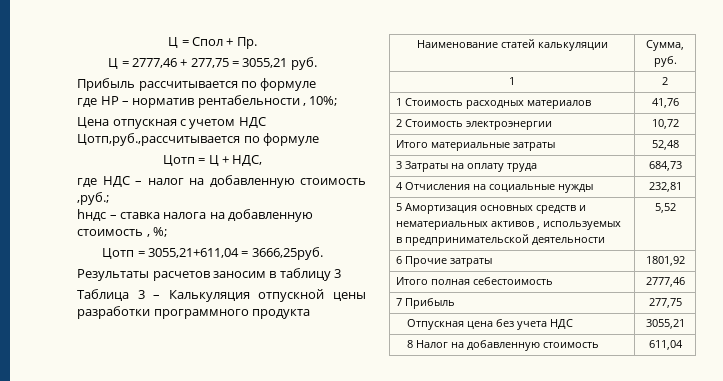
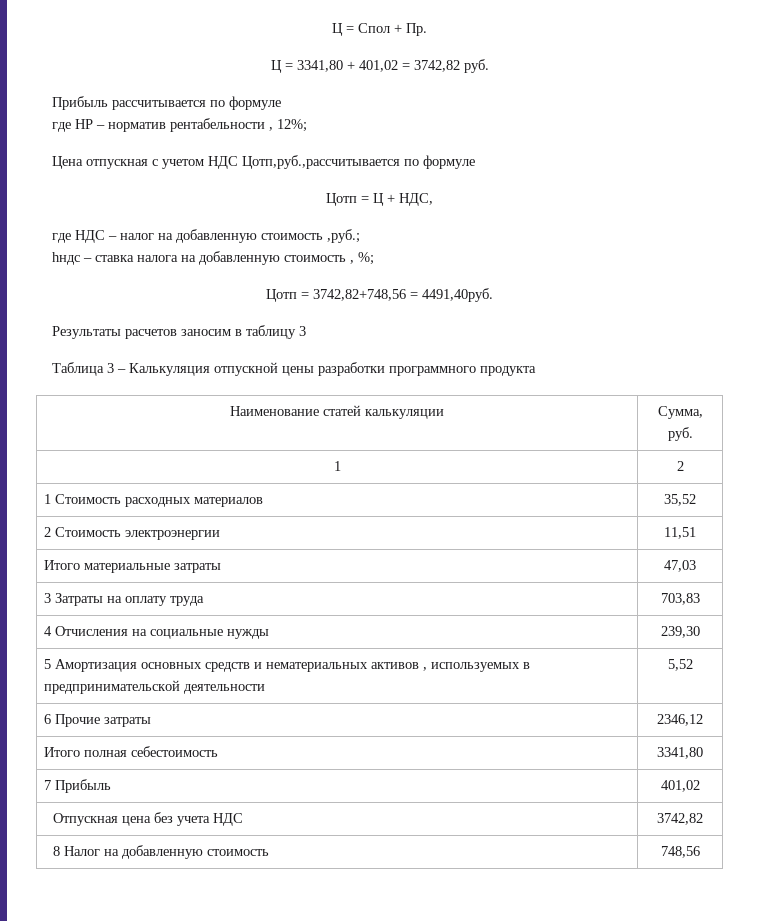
[131,58,288,68] 2777,46 + 277,75 = 3055,21 -> [296,60,460,72] 3341,80 + 401,02 = 3742,82
[309,96,338,106] 10%; -> [277,119,308,132] 12%;
[148,247,323,260] 3055,21+611,04 = 3666,25руб. -> [313,288,493,302] 3742,82+748,56 = 4491,40руб.
[651,98,679,108] 41,76 -> [664,494,696,506] 35,52
[651,119,679,129] 10,72 -> [664,527,696,539] 11,51
[651,140,679,150] 52,48 -> [664,560,696,572] 47,03
[648,161,682,171] 684,73 -> [660,593,700,605] 703,83
[648,182,682,192] 232,81 -> [660,626,700,638] 239,30
[645,256,685,266] 1801,92 -> [657,714,703,726] 2346,12
[645,277,685,287] 2777,46 -> [657,747,703,759] 3341,80
[648,298,682,308] 277,75 -> [660,780,700,792] 401,02
[645,319,685,329] 3055,21 -> [657,813,703,825] 3742,82
[648,340,683,350] 611,04 -> [660,846,700,858] 748,56

